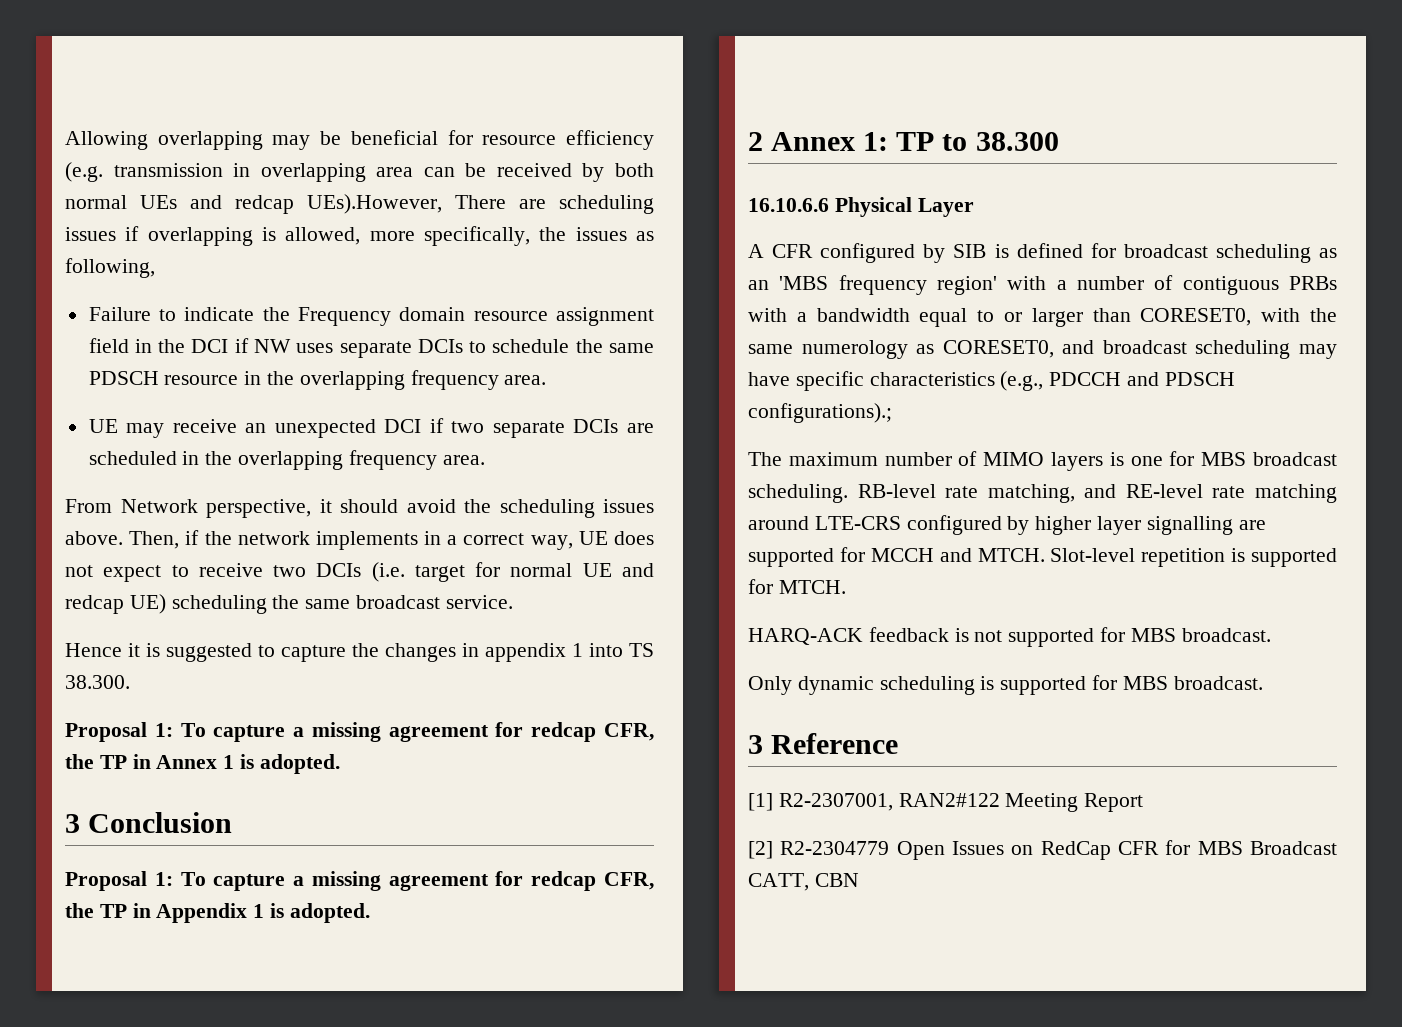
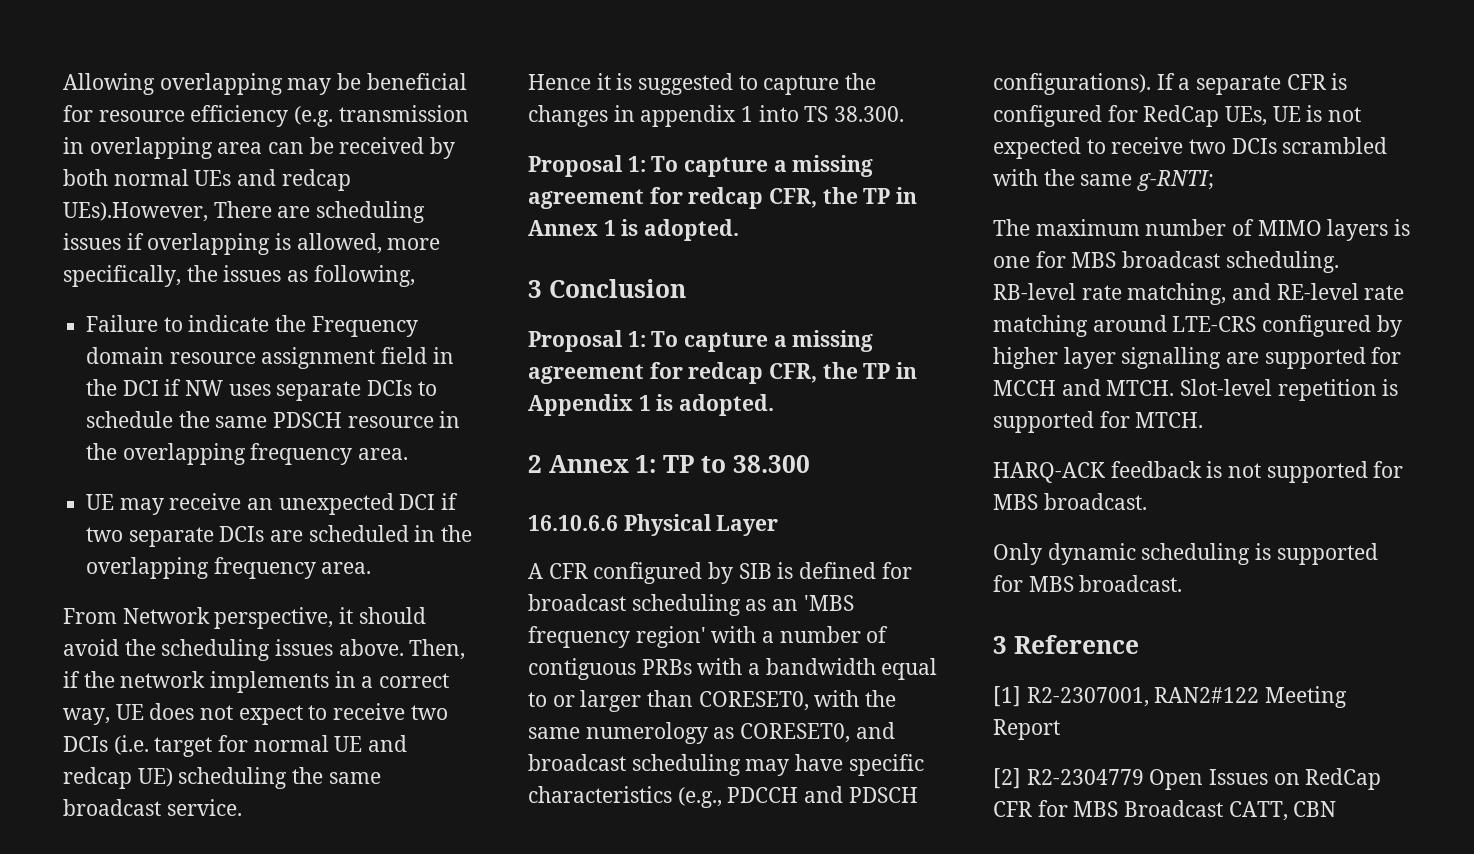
[748,403,892,423] configurations).; -> [993,73,1348,95] [993,105,1362,127] [993,137,1388,159] [993,169,1215,191] configurations). If a separate CFR is configured for RedCap UEs, UE is not expected to receive two DCIs scrambled with the same g-RNTI;

